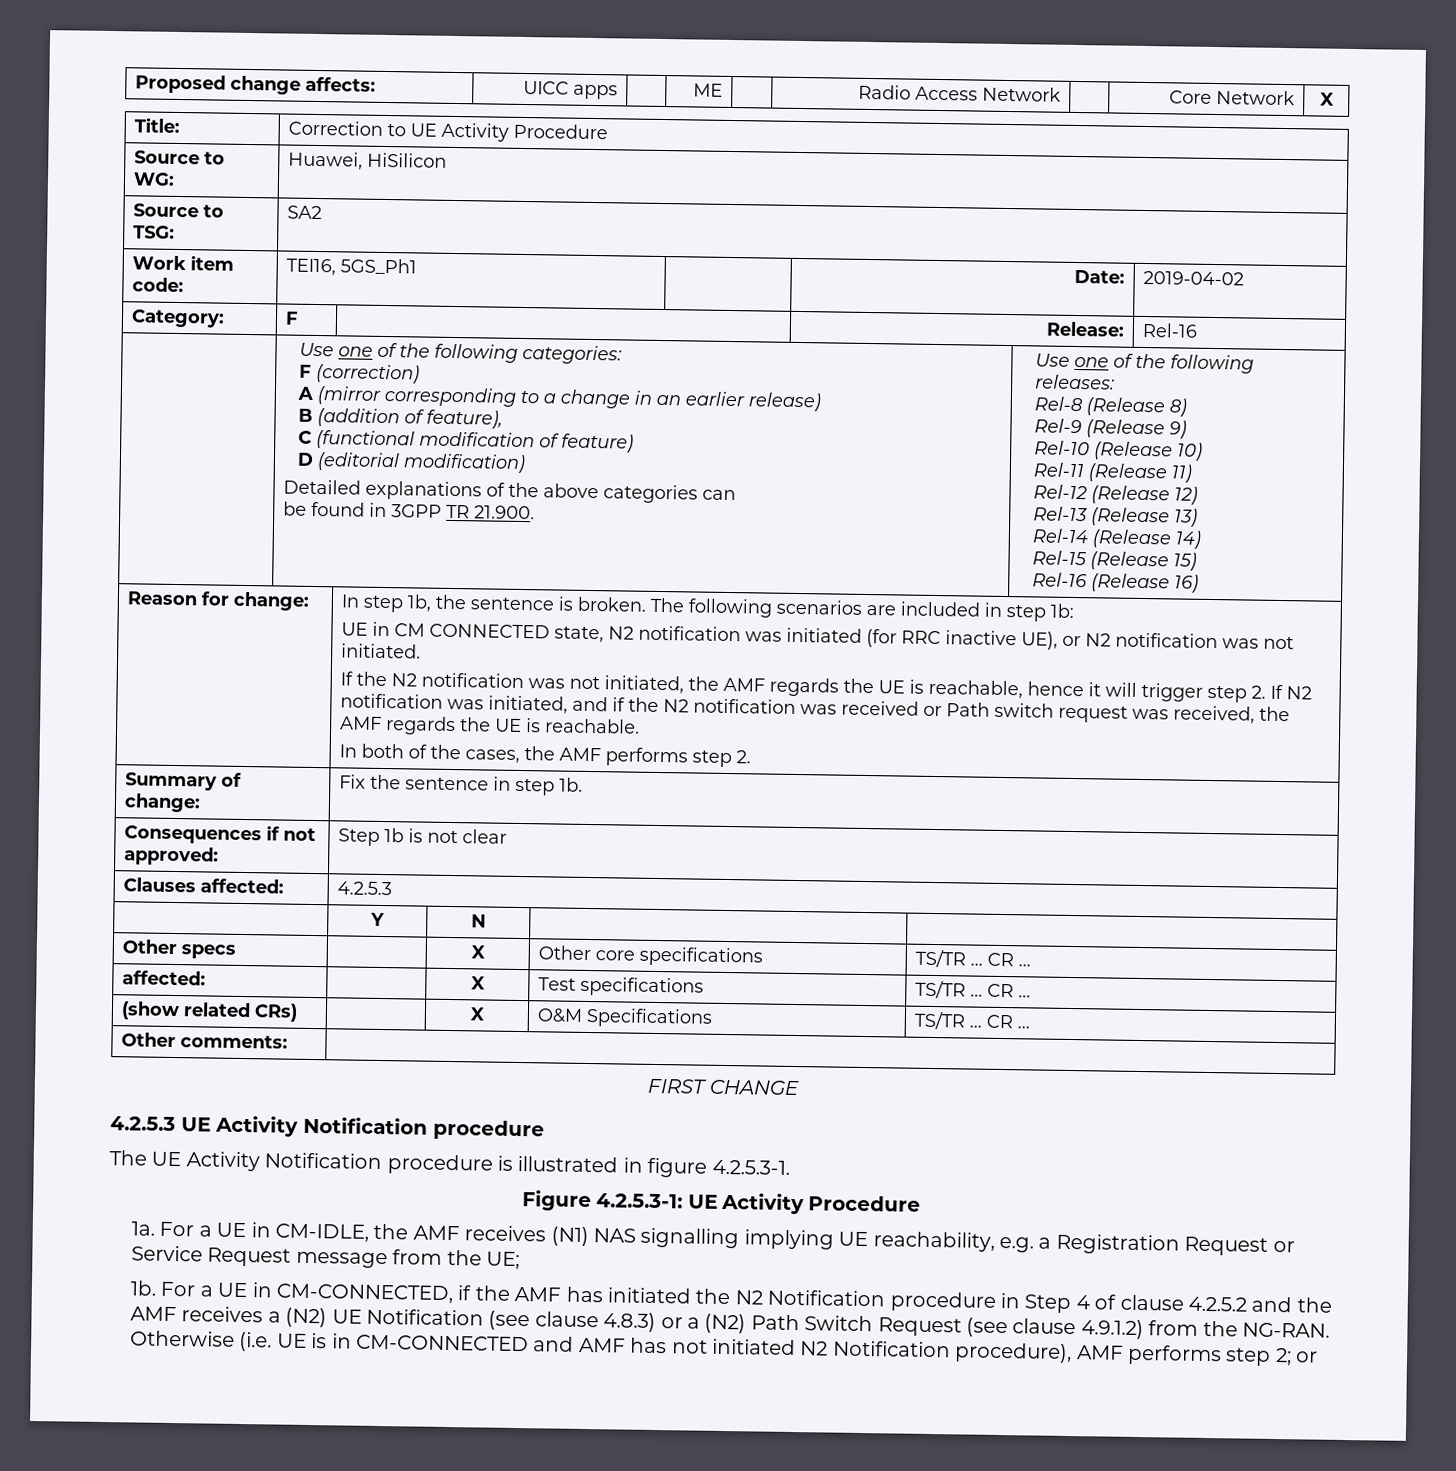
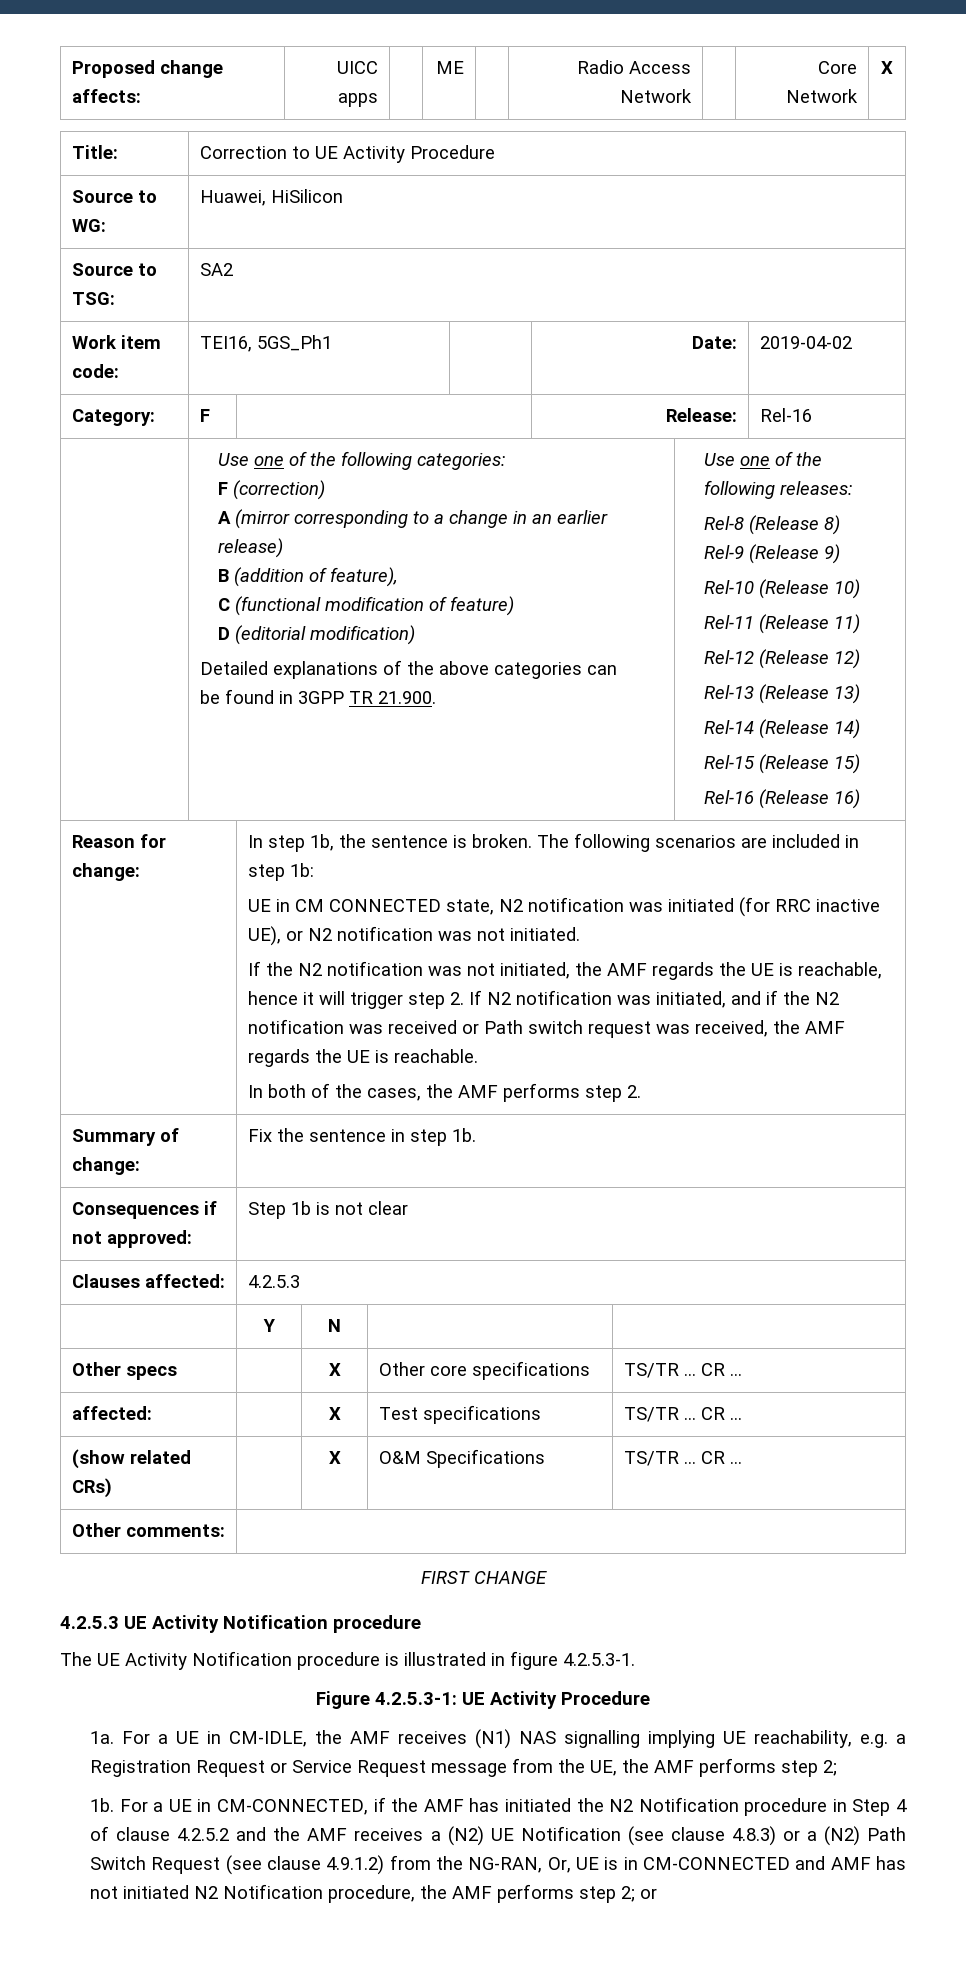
[485,1251,520,1270] UE; -> [590,1758,838,1777] UE, the AMF performs step 2;
[1241,1322,1330,1338] [129,1330,273,1352] NG-RAN. Otherwise (i.e. -> [468,1857,571,1873] NG-RAN, Or,
[954,1342,1073,1364] procedure), -> [328,1885,448,1903] procedure, the

